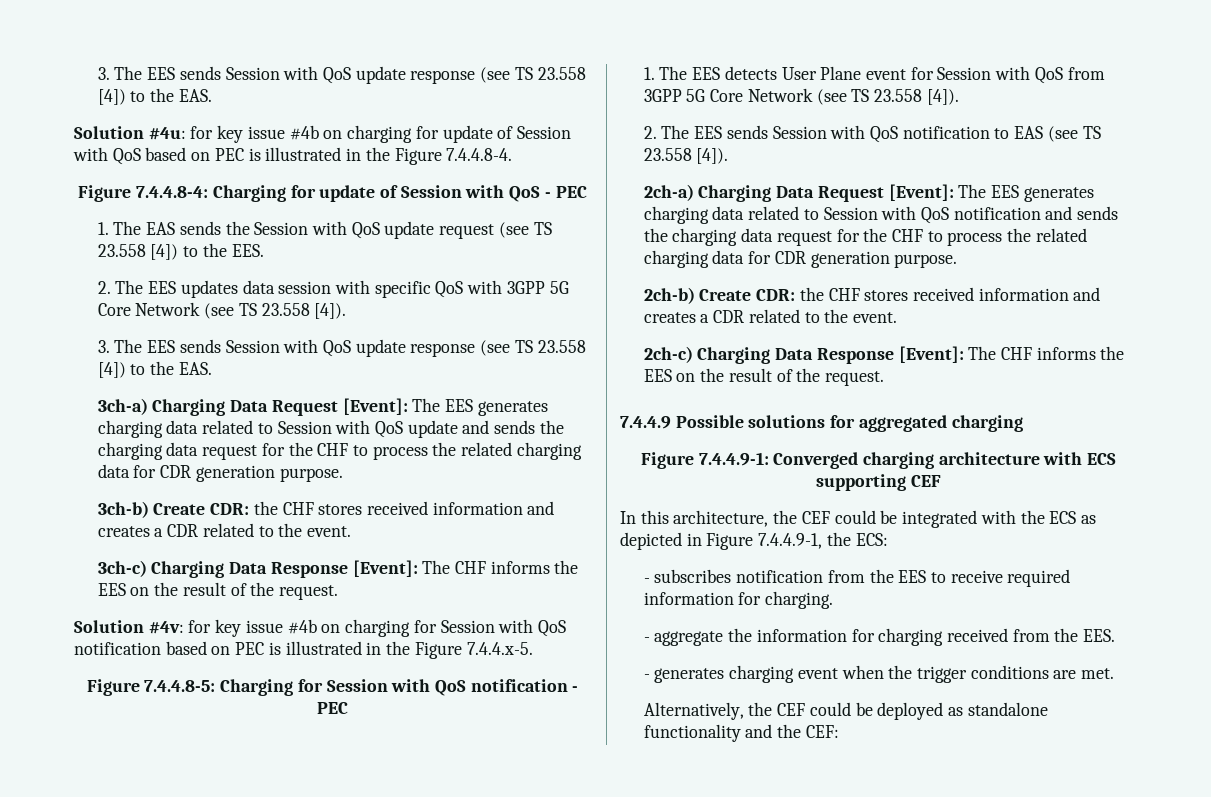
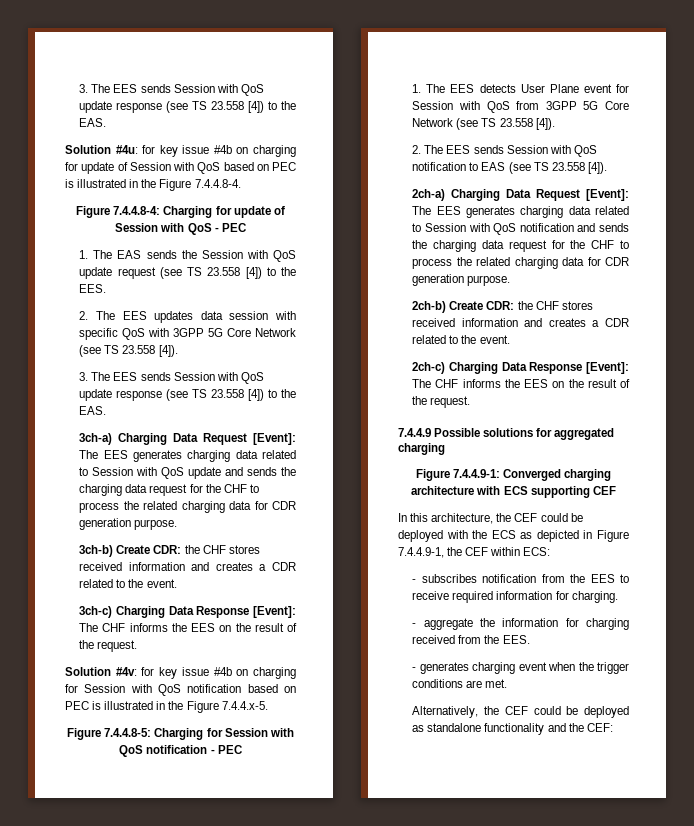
[902,510,978,528] integrated -> [398,530,443,542] deployed
(851, 539) none -> [465,547,521,556] CEF within

